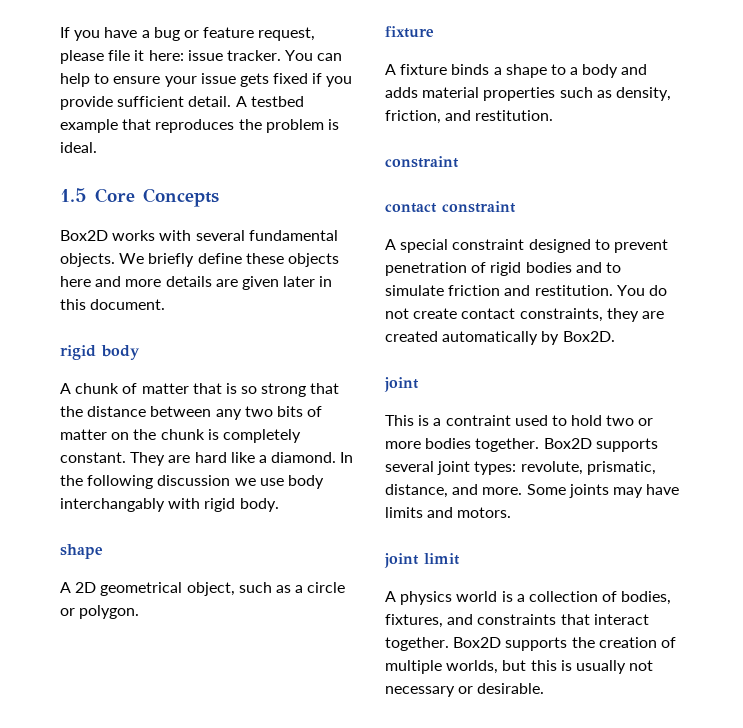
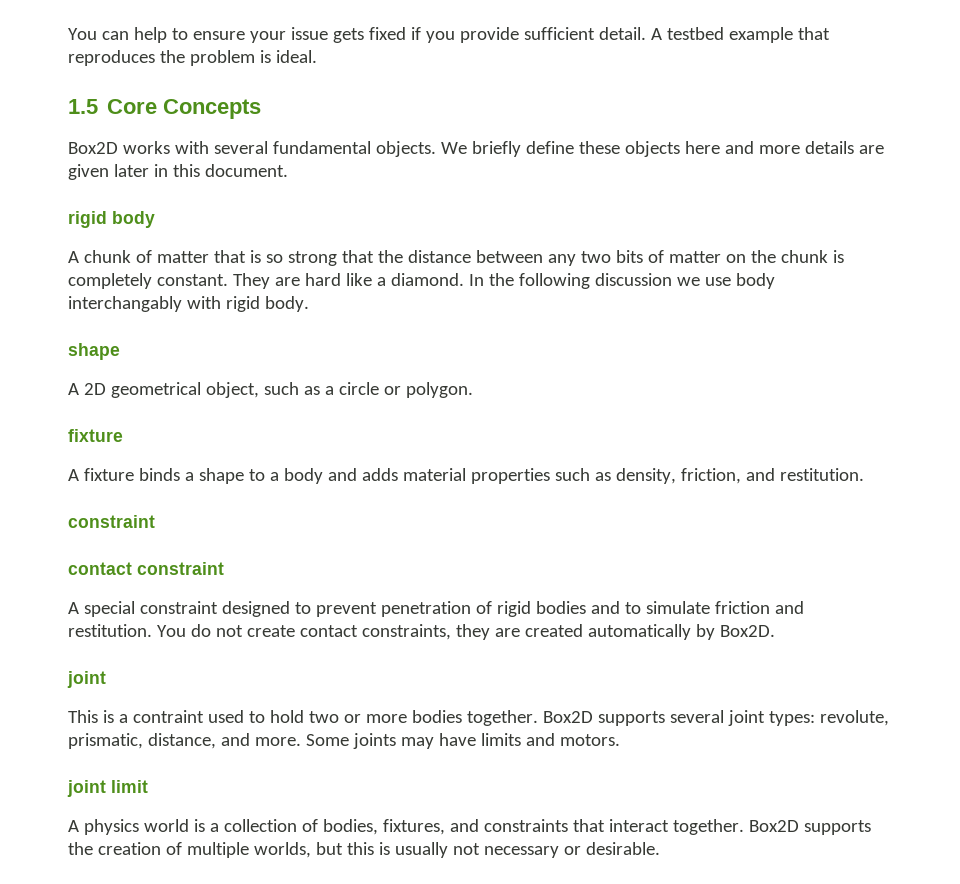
[60,27,316,41] [60,50,281,64] If you have a bug or feature request, please file it here: issue tracker. -> (68, 34) none

